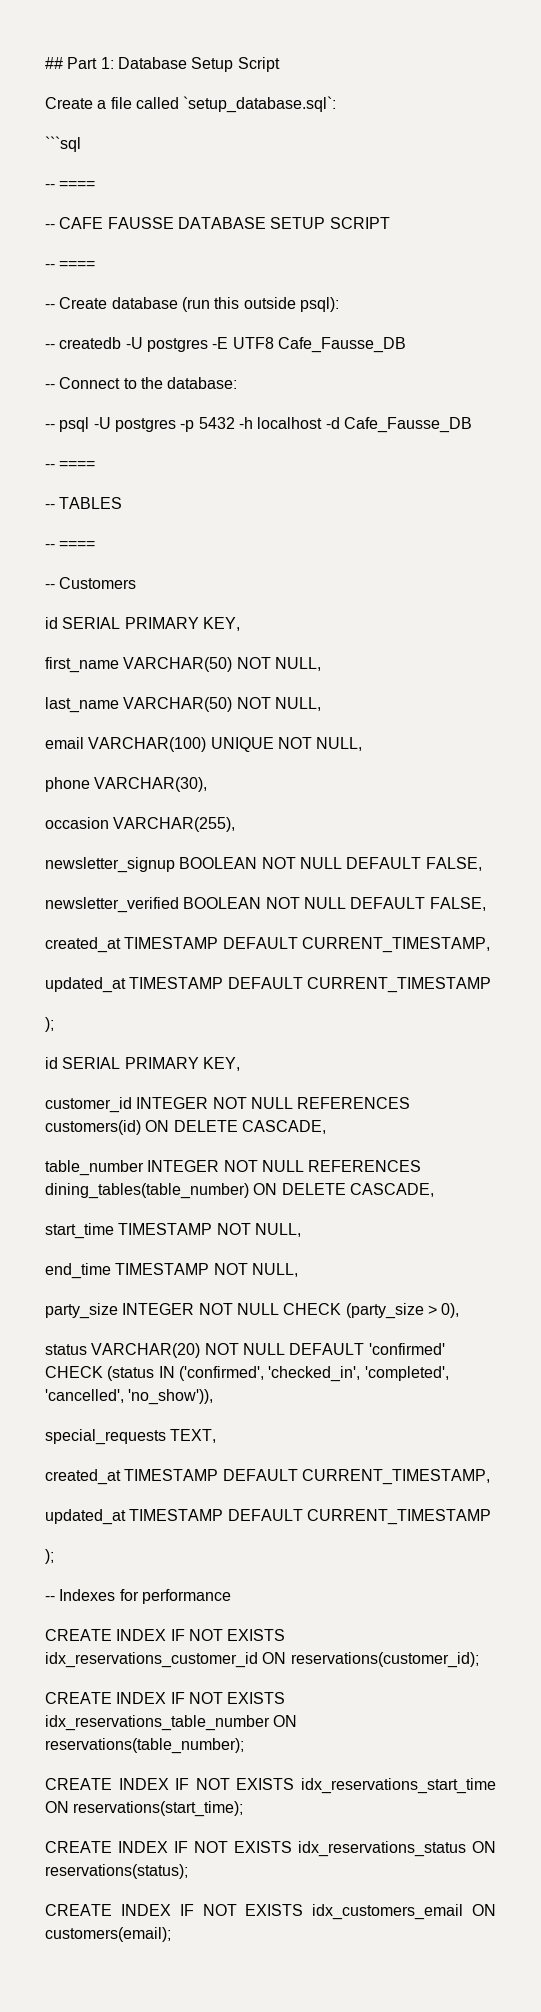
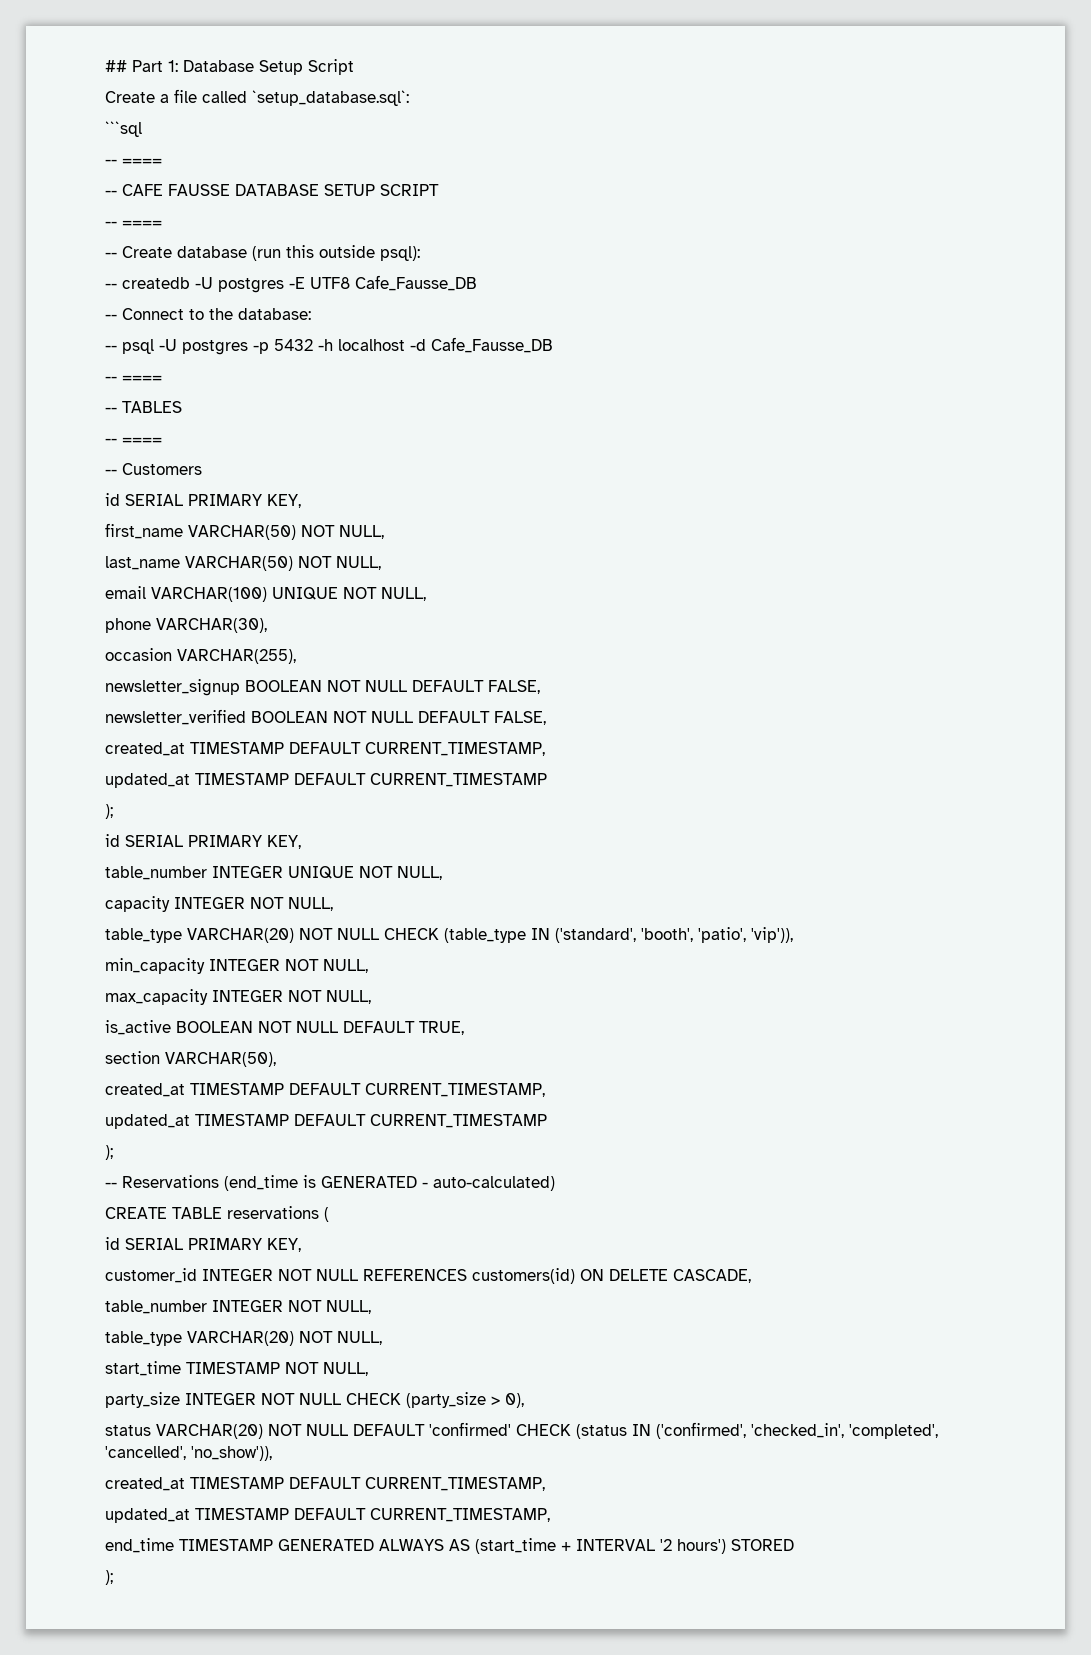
(240, 1064) none -> [105,866,442,880] [105,896,333,912] [105,927,793,943] [105,958,368,974] [105,989,371,1005] [105,1020,464,1035] [105,1051,276,1067] [105,1083,545,1097] [105,1114,547,1129] [105,1145,113,1160] [105,1175,555,1191] [105,1206,329,1222] [105,1237,301,1252] // table_number INTEGER UNIQUE NOT NULL, // capacity INTEGER NOT NULL, // table_type VARCHAR(20) NOT NULL CHECK (table_type IN ('standard', 'booth', 'patio', 'vip')), // min_capacity INTEGER NOT NULL, // max_capacity INTEGER NOT NULL, // is_active BOOLEAN NOT NULL DEFAULT TRUE, // section VARCHAR(50), // created_at TIMESTAMP DEFAULT CURRENT_TIMESTAMP, // updated_at TIMESTAMP DEFAULT CURRENT_TIMESTAMP // ); // -- Reservations (end_time is GENERATED - auto-calculated) // CREATE TABLE reservations ( // id SERIAL PRIMARY KEY,
[261,1160,422,1172] [45,1183,434,1199] [45,1223,301,1239] [45,1263,111,1279] NULL REFERENCES dining_tables(table_number) ON DELETE CASCADE, // start_time TIMESTAMP NOT NULL, // end_time -> [326,1300,371,1314] [105,1331,382,1346] [105,1361,181,1376] NULL, // table_type VARCHAR(20) NOT NULL, // start_time
[45,1429,217,1445] [45,1469,490,1485] [45,1509,491,1525] [45,1549,54,1564] [45,1589,231,1604] [45,1629,286,1641] [45,1652,479,1668] [45,1692,286,1704] [45,1715,298,1731] [45,1738,244,1754] [45,1778,496,1794] [45,1801,244,1817] [45,1841,496,1857] [45,1864,188,1879] [45,1904,496,1920] [45,1927,171,1942] // special_requests TEXT, // created_at TIMESTAMP DEFAULT CURRENT_TIMESTAMP, // updated_at TIMESTAMP DEFAULT CURRENT_TIMESTAMP // ); // -- Indexes for performance // CREATE INDEX IF NOT EXISTS idx_reservations_customer_id ON reservations(customer_id); // CREATE INDEX IF NOT EXISTS idx_reservations_table_number ON reservations(table_number); // CREATE INDEX IF NOT EXISTS idx_reservations_start_time ON reservations(start_time); // CREATE INDEX IF NOT EXISTS idx_reservations_status ON reservations(status); // CREATE INDEX IF NOT EXISTS idx_customers_email ON customers(email); -> [105,1477,545,1491] [105,1508,550,1523] [105,1538,794,1554] [105,1570,113,1585] // created_at TIMESTAMP DEFAULT CURRENT_TIMESTAMP, // updated_at TIMESTAMP DEFAULT CURRENT_TIMESTAMP, // end_time TIMESTAMP GENERATED ALWAYS AS (start_time + INTERVAL '2 hours') STORED // );

